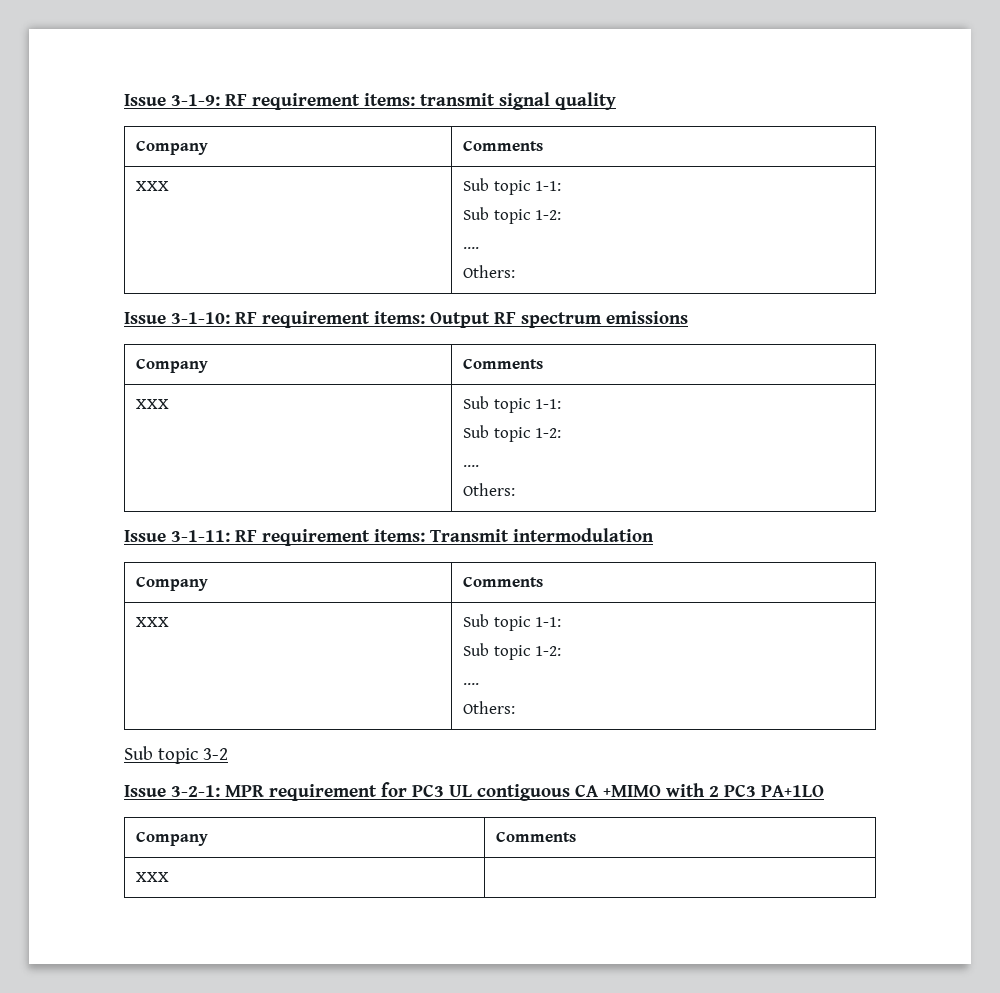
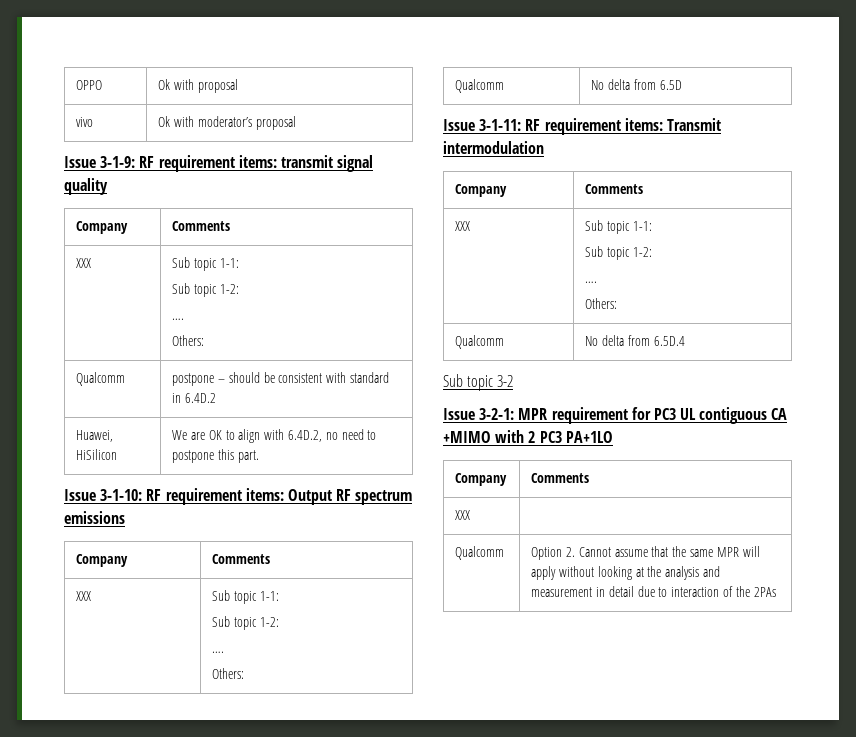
(124, 100) none -> [76,80,103,90] [158,79,238,93] [76,117,94,127] [158,116,296,130] OPPO | Ok with proposal // vivo | Ok with moderator’s proposal //
(516, 271) none -> [76,372,126,386] [172,372,389,386] [172,393,217,403] [76,430,114,442] [76,449,118,460] [172,429,377,443] [172,449,259,463] // Qualcomm | postpone – should be consistent with standard in 6.4D.2 // Huawei, HiSilicon | We are OK to align with 6.4D.2, no need to postpone this part.
(516, 489) none -> [455,79,505,93] [591,79,682,90] // Qualcomm | No delta from 6.5D
(516, 707) none -> [455,335,505,349] [585,335,685,346] // Qualcomm | No delta from 6.5D.4
(170, 877) none -> [455,546,505,560] [531,546,760,560] [531,566,720,580] [531,586,776,597] // Qualcomm | Option 2. Cannot assume that the same MPR will apply without looking at the analysis and measurement in detail due to interaction of the 2PAs

